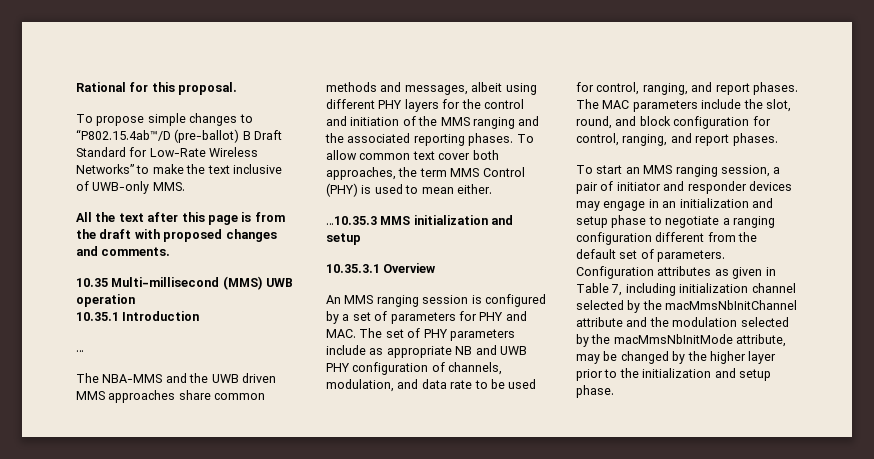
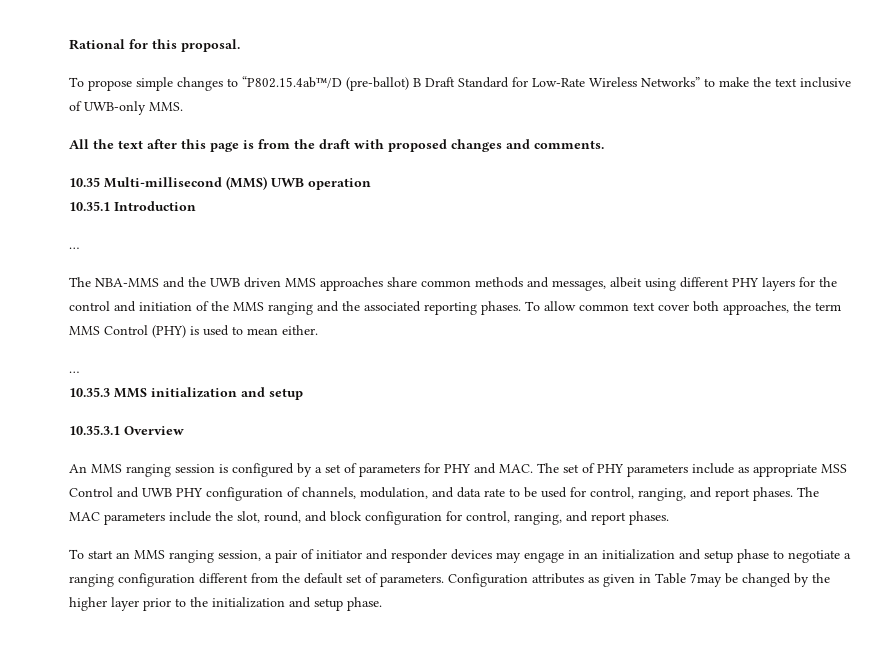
[326,216,377,225] …10.35.3 -> [69,371,79,373] [69,387,110,397] … // 10.35.3
[455,346,473,355] NB -> [821,464,847,473] [69,487,113,497] MSS Control
[611,283,796,296] [576,300,798,313] [576,317,789,327] [576,334,787,347] [576,354,600,364] 7, including initialization channel selected by the macMmsNbInitChannel attribute and the modulation selected by the macMmsNbInitMode attribute, may -> [690,573,722,587] 7may

